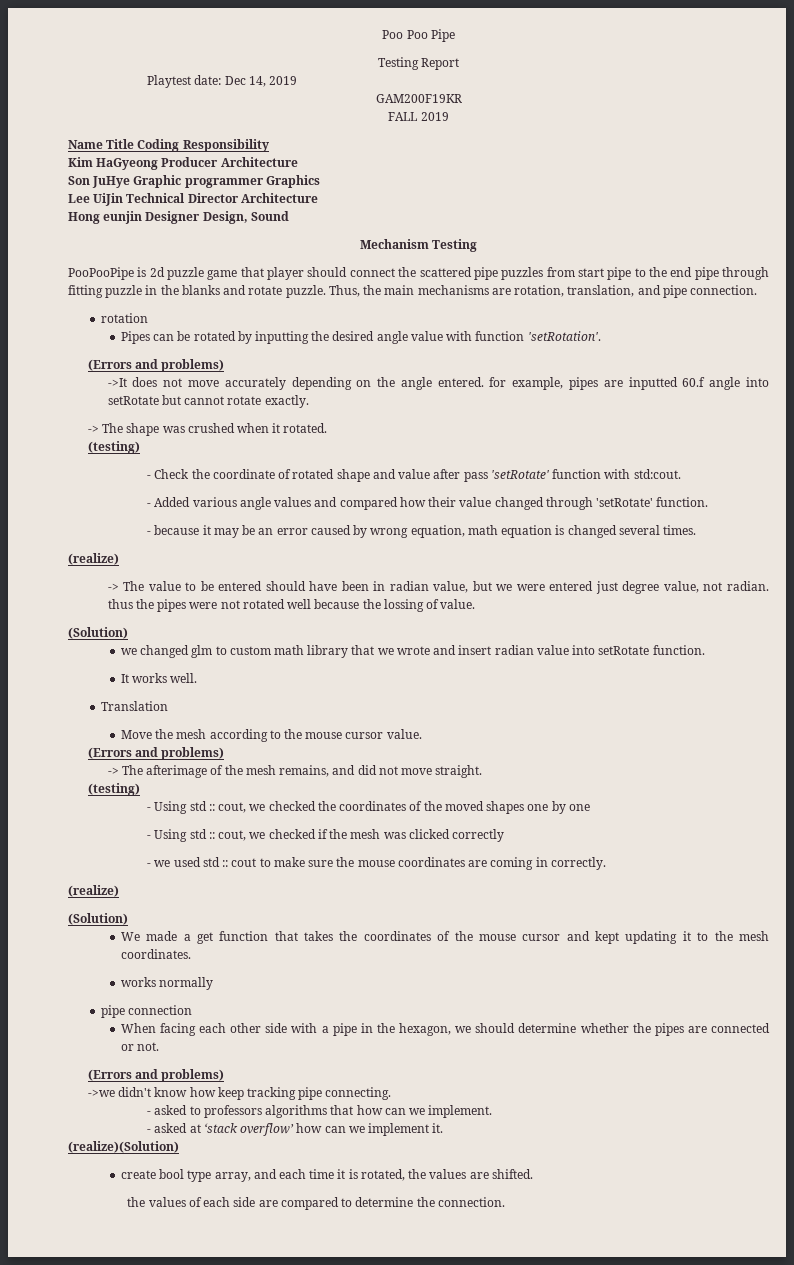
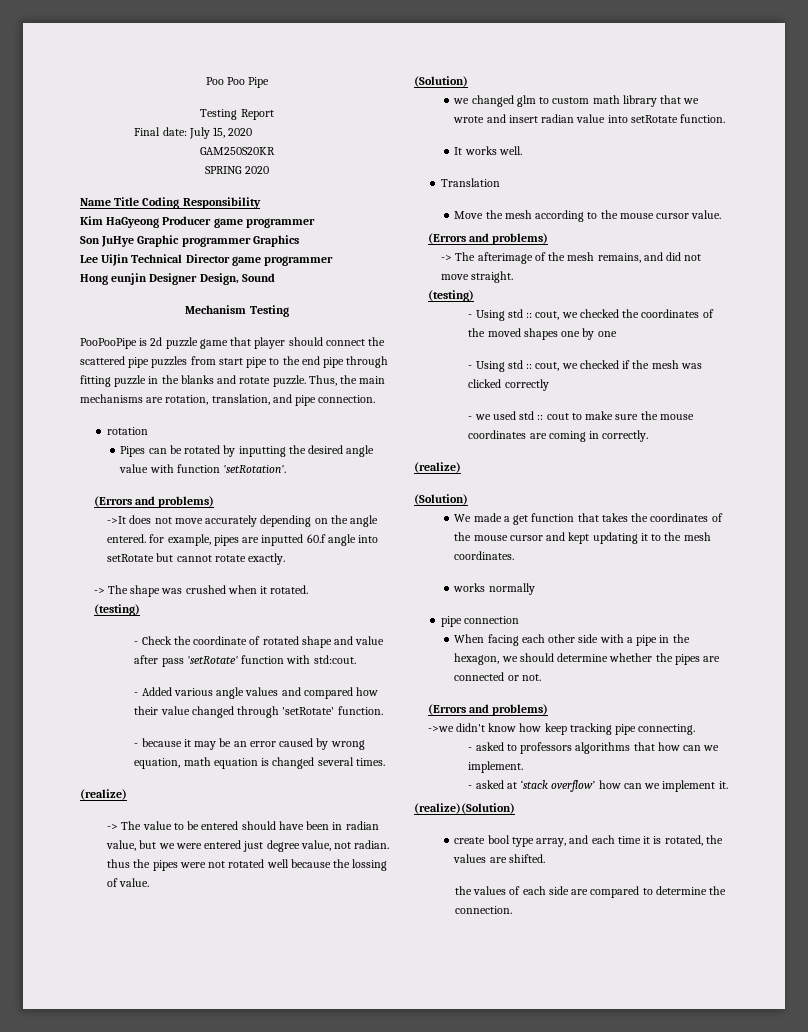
[147,75,298,88] [375,94,462,103] [388,112,449,121] Playtest date: Dec 14, 2019 // GAM200F19KR // FALL 2019 -> [134,127,253,139] [200,147,275,155] [205,166,269,174] Final date: July 15, 2020 // GAM250S20KR // SPRING 2020
[220,157,298,167] Architecture -> [213,218,315,228] game programmer
[240,193,318,203] Architecture -> [231,256,334,266] game programmer

